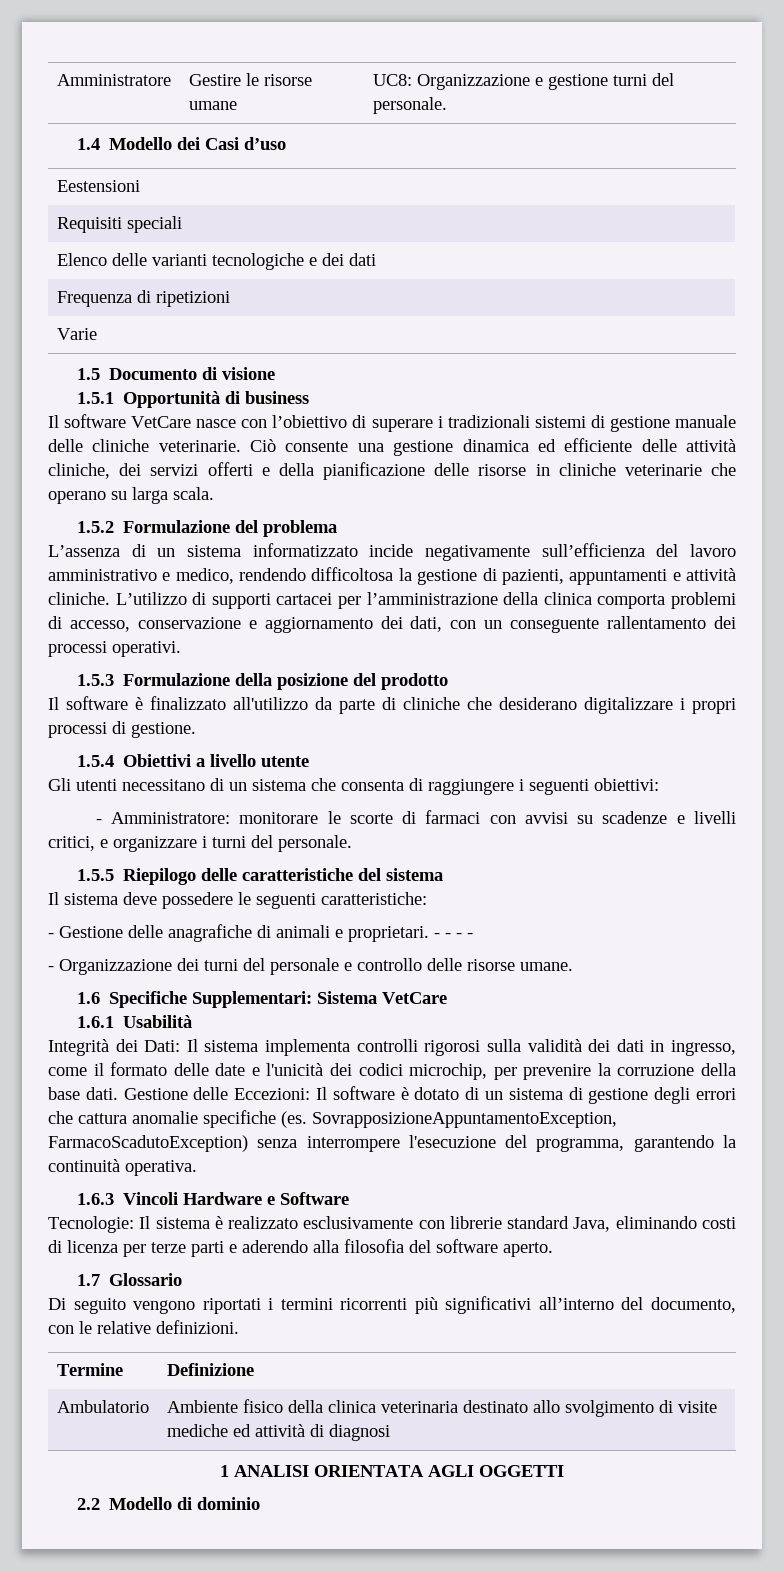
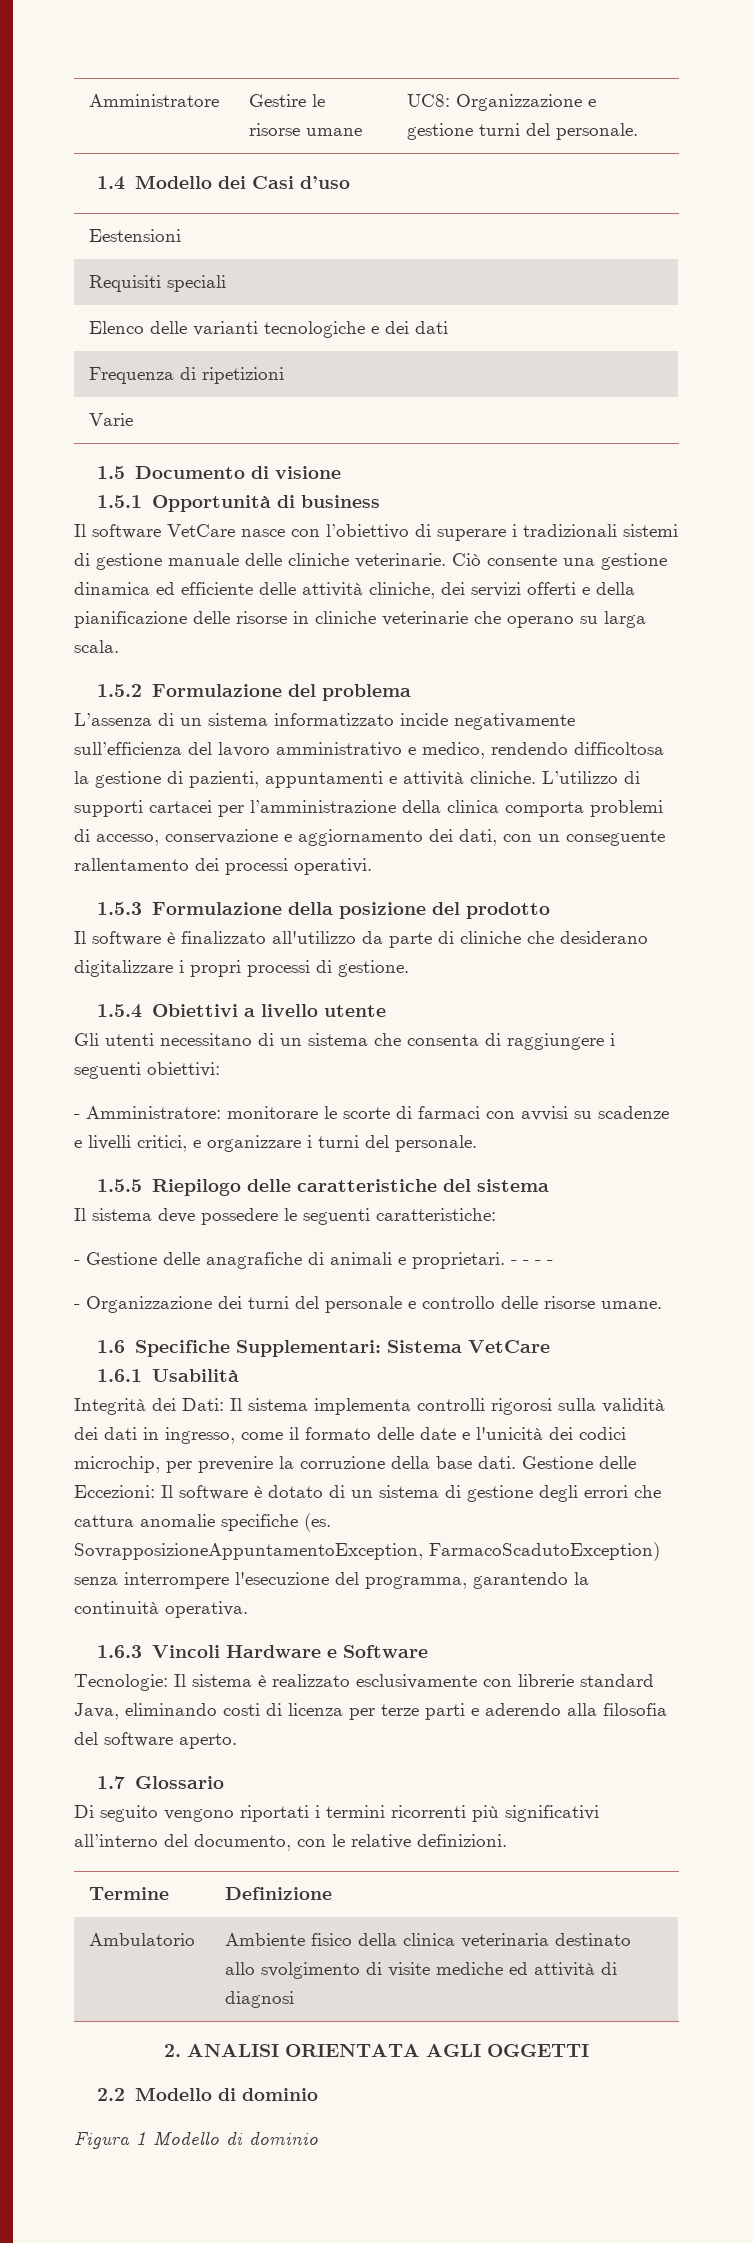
[220,1465,229,1477] 1 -> [164,2044,181,2057] 2.
(261, 1503) none -> [74,2131,318,2149] // Figura 1 Modello di dominio

